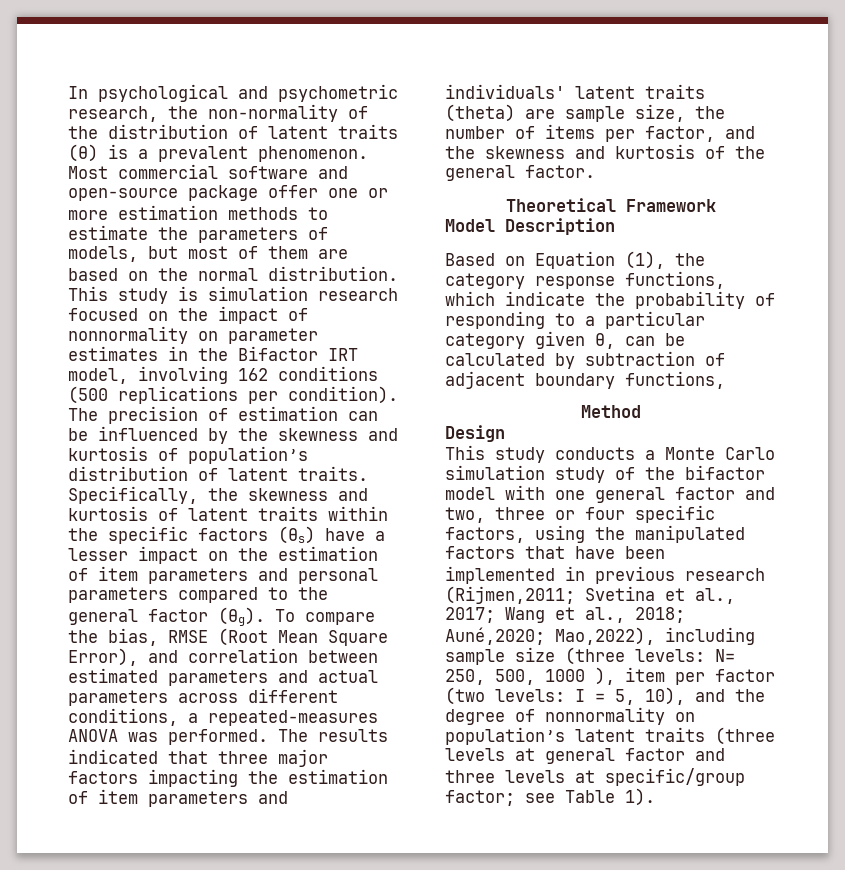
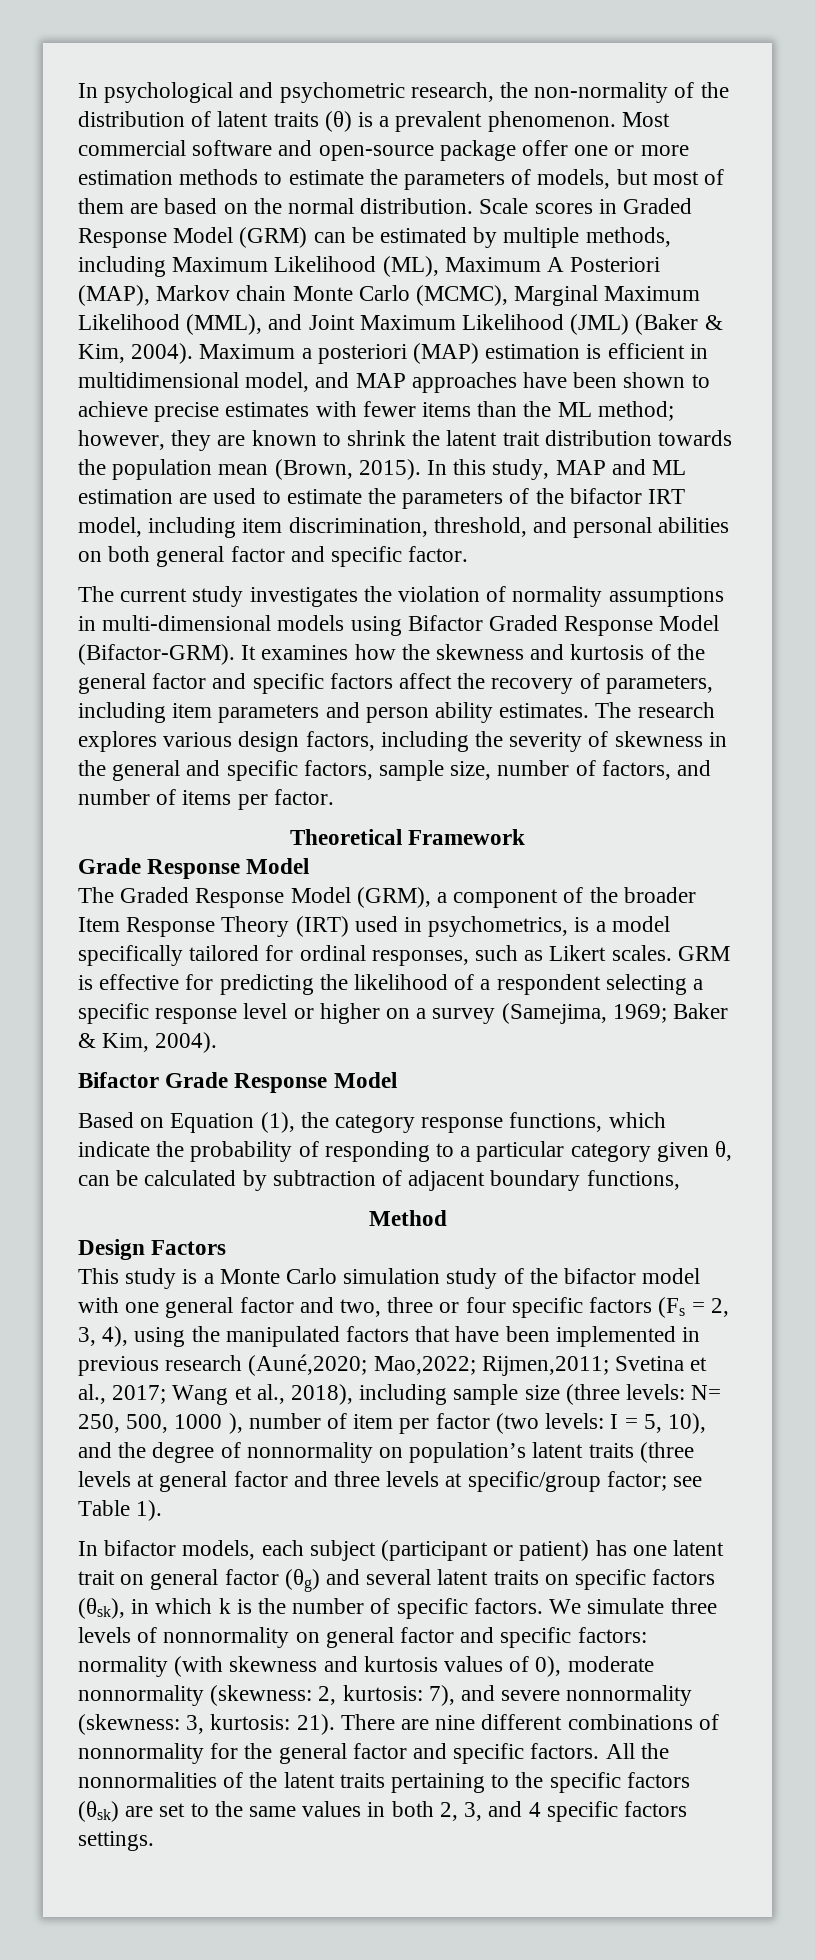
[68,286,398,304] [68,306,308,324] [68,326,318,344] [68,346,358,361] [68,366,378,384] [68,386,398,404] [68,406,378,424] [68,426,398,444] [68,446,308,464] [68,466,368,481] [68,486,368,504] [68,506,388,521] [68,526,385,544] [68,546,378,564] [68,566,378,584] [68,587,328,603] [68,607,375,626] [68,628,388,646] [68,648,378,666] [68,668,378,686] [68,688,338,706] [68,708,378,726] [68,729,388,745] [68,749,328,767] [68,769,388,787] [68,789,288,807] [445,84,705,99] [445,104,725,122] [445,124,755,142] This study is simulation research focused on the impact of nonnormality on parameter estimates in the Bifactor IRT model, involving 162 conditions (500 replications per condition). The precision of estimation can be influenced by the skewness and kurtosis of population’s distribution of latent traits. Specifically, the skewness and kurtosis of latent traits within the specific factors (θs) have a lesser impact on the estimation of item parameters and personal parameters compared to the general factor (θg). To compare the bias, RMSE (Root Mean Square Error), and correlation between estimated parameters and actual parameters across different conditions, a repeated-measures ANOVA was performed. The results indicated that three major factors impacting the estimation of item parameters and individuals' latent traits (theta) are sample size, the number of items per factor, and -> [479,198,693,214] [78,227,671,248] [78,256,661,277] [78,285,701,306] [78,314,723,335] [78,343,708,364] [78,372,710,393] [78,401,674,422] [78,430,733,451] [78,459,687,480] [78,488,686,509] [78,517,730,538] [78,546,469,567] [78,586,724,607] [78,615,720,636] [78,644,396,665] Scale scores in Graded Response Model (GRM) can be estimated by multiple methods, including Maximum Likelihood (ML), Maximum A Posteriori (MAP), Markov chain Monte Carlo (MCMC), Marginal Maximum Likelihood (MML), and Joint Maximum Likelihood (JML) (Baker & Kim, 2004). Maximum a posteriori (MAP) estimation is efficient in multidimensional model, and MAP approaches have been shown to achieve precise estimates with fewer items than the ML method; however, they are known to shrink the latent trait distribution towards the population mean (Brown, 2015). In this study, MAP and ML estimation are used to estimate the parameters of the bifactor IRT model, including item discrimination, threshold, and personal abilities on both general factor and specific factor. // The current study investigates the violation of normality assumptions in multi-dimensional models using Bifactor Graded Response Model (Bifactor-GRM). It examines how
(515, 173) none -> [152,673,713,694] [78,702,715,723] [78,731,727,752] [78,760,712,781] [78,789,268,810] factor and specific factors affect the recovery of parameters, including item parameters and person ability estimates. The research explores various design factors, including the severity of skewness in the general and specific factors, sample size, number of factors, and number of items per
[445,218,615,235] Model Description -> [78,858,310,879] [78,887,696,908] [78,916,670,937] [78,945,730,966] [78,974,704,995] [78,1003,729,1024] [78,1032,218,1053] [78,1072,397,1093] Grade Response Model // The Graded Response Model (GRM), a component of the broader Item Response Theory (IRT) used in psychometrics, is a model specifically tailored for ordinal responses, such as Likert scales. GRM is effective for predicting the likelihood of a respondent selecting a specific response level or higher on a survey (Samejima, 1969; Baker & Kim, 2004). // Bifactor Grade Response Model
[445,445,635,463] // This study conducts -> [151,1240,227,1255] [78,1268,198,1289] Factors // This study is
[445,527,525,543] factors, -> [589,1297,729,1318] [78,1326,129,1347] factors (Fs = 2, 3, 4),
[445,586,575,604] (Rijmen,2011; -> [248,1354,609,1376] (Auné,2020; Mao,2022; Rijmen,2011;
[635,607,685,623] [445,627,655,645] 2018; Auné,2020; Mao,2022), -> [291,1384,354,1405] 2018),
(615, 676) none -> [248,1413,348,1429] number of
(655, 797) none -> [78,1540,725,1561] [78,1569,716,1592] [78,1598,717,1619] [78,1627,647,1648] [78,1656,654,1677] [78,1685,693,1706] [78,1714,719,1735] [78,1743,669,1764] [78,1772,690,1793] [78,1801,687,1822] [78,1831,154,1851] // In bifactor models, each subject (participant or patient) has one latent trait on general factor (θg) and several latent traits on specific factors (θsk), in which k is the number of specific factors. We simulate three levels of nonnormality on general factor and specific factors: normality (with skewness and kurtosis values of 0), moderate nonnormality (skewness: 2, kurtosis: 7), and severe nonnormality (skewness: 3, kurtosis: 21). There are nine different combinations of nonnormality for the general factor and specific factors. All the nonnormalities of the latent traits pertaining to the specific factors (θsk) are set to the same values in both 2, 3, and 4 specific factors settings.

